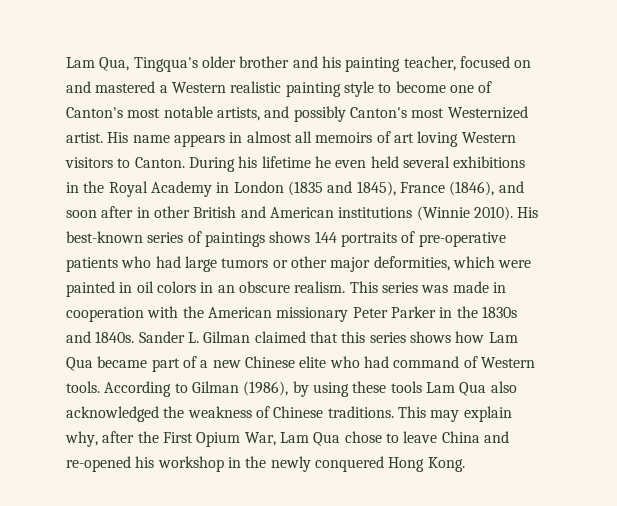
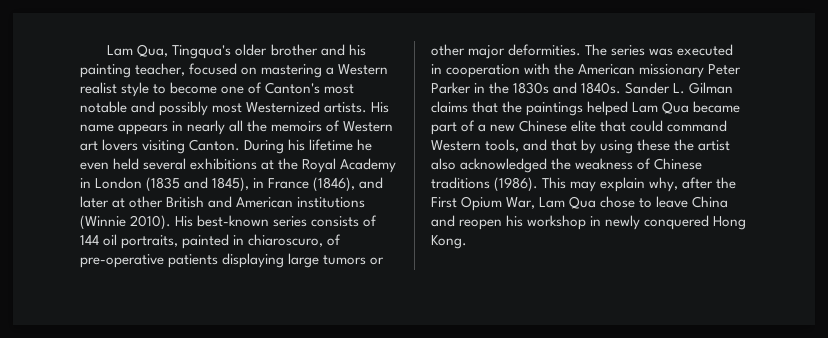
[66,81,341,97] and mastered a Western realistic painting -> [261,64,389,78] [80,82,117,94] mastering a Western realist
[216,107,260,121] artists, -> (127, 107) none
[349,107,407,118] Canton's -> (209, 108) none
[66,132,103,143] artist. -> [324,102,368,113] artists.
[246,131,516,147] [65,157,131,168] almost all memoirs of art loving Western visitors to -> [187,120,394,135] [80,139,186,154] nearly all the memoirs of Western art lovers visiting
[66,182,79,193] in -> [261,160,275,170] at
(396, 188) none -> [253,178,265,188] in
[66,206,150,218] soon after in -> [80,196,126,208] later at
[187,231,397,247] of paintings shows 144 portraits -> [311,215,378,227] [80,234,324,249] consists of 144 oil portraits, painted in chiaroscuro,
[121,256,181,268] who had -> [222,253,285,268] displaying
[373,256,532,271] [66,281,378,297] deformities, which were painted in oil colors in an obscure realism. This -> [508,44,608,56] deformities. The
[452,281,489,293] made -> [677,44,734,56] executed
[254,331,485,343] claimed that this series shows how -> [431,101,629,116] claims that the paintings helped
[329,356,535,368] [66,381,487,397] who had command of Western tools. According to Gilman (1986), by using these tools Lam Qua -> [600,120,728,132] [431,139,731,154] that could command Western tools, and that by using these the artist
[327,406,394,418] traditions. -> [431,177,539,192] traditions (1986).
[66,456,131,472] re-opened -> [459,219,503,230] reopen
[245,456,267,468] the -> (602, 221) none

